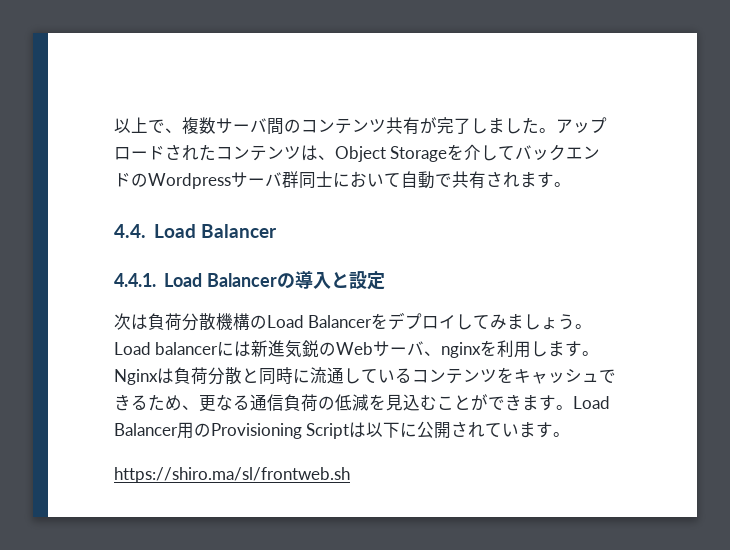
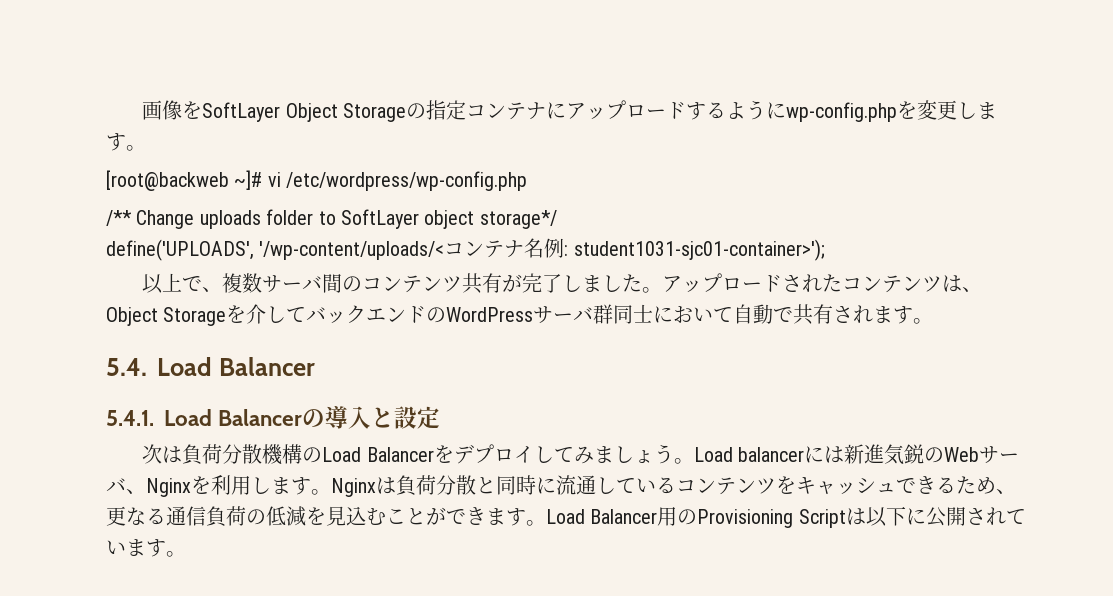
(114, 125) none -> [142,100,998,122] [106,133,146,151] [106,170,528,191] [106,209,557,229] [106,238,825,261] 画像をSoftLayer Object Storageの指定コンテナにアップロードするようにwp-config.phpを変更します。 // [root@backweb ~]# vi /etc/wordpress/wp-config.php // /** Change uploads folder to SoftLayer object storage*/ // define('UPLOADS', '/wp-content/uploads/<コンテナ名例: student1031-sjc01-container>'); //
[148,173,231,189] Wordpress -> [446,307,534,322] WordPress
[114,224,146,238] 4.4. -> [106,358,147,376] 5.4.
[114,273,156,287] 4.4.1. -> [106,410,154,426] 5.4.1.
[441,342,482,358] nginx -> [146,478,191,497] Nginx
[114,467,350,483] // https://shiro.ma/sl/frontweb.sh -> (186, 554) none

